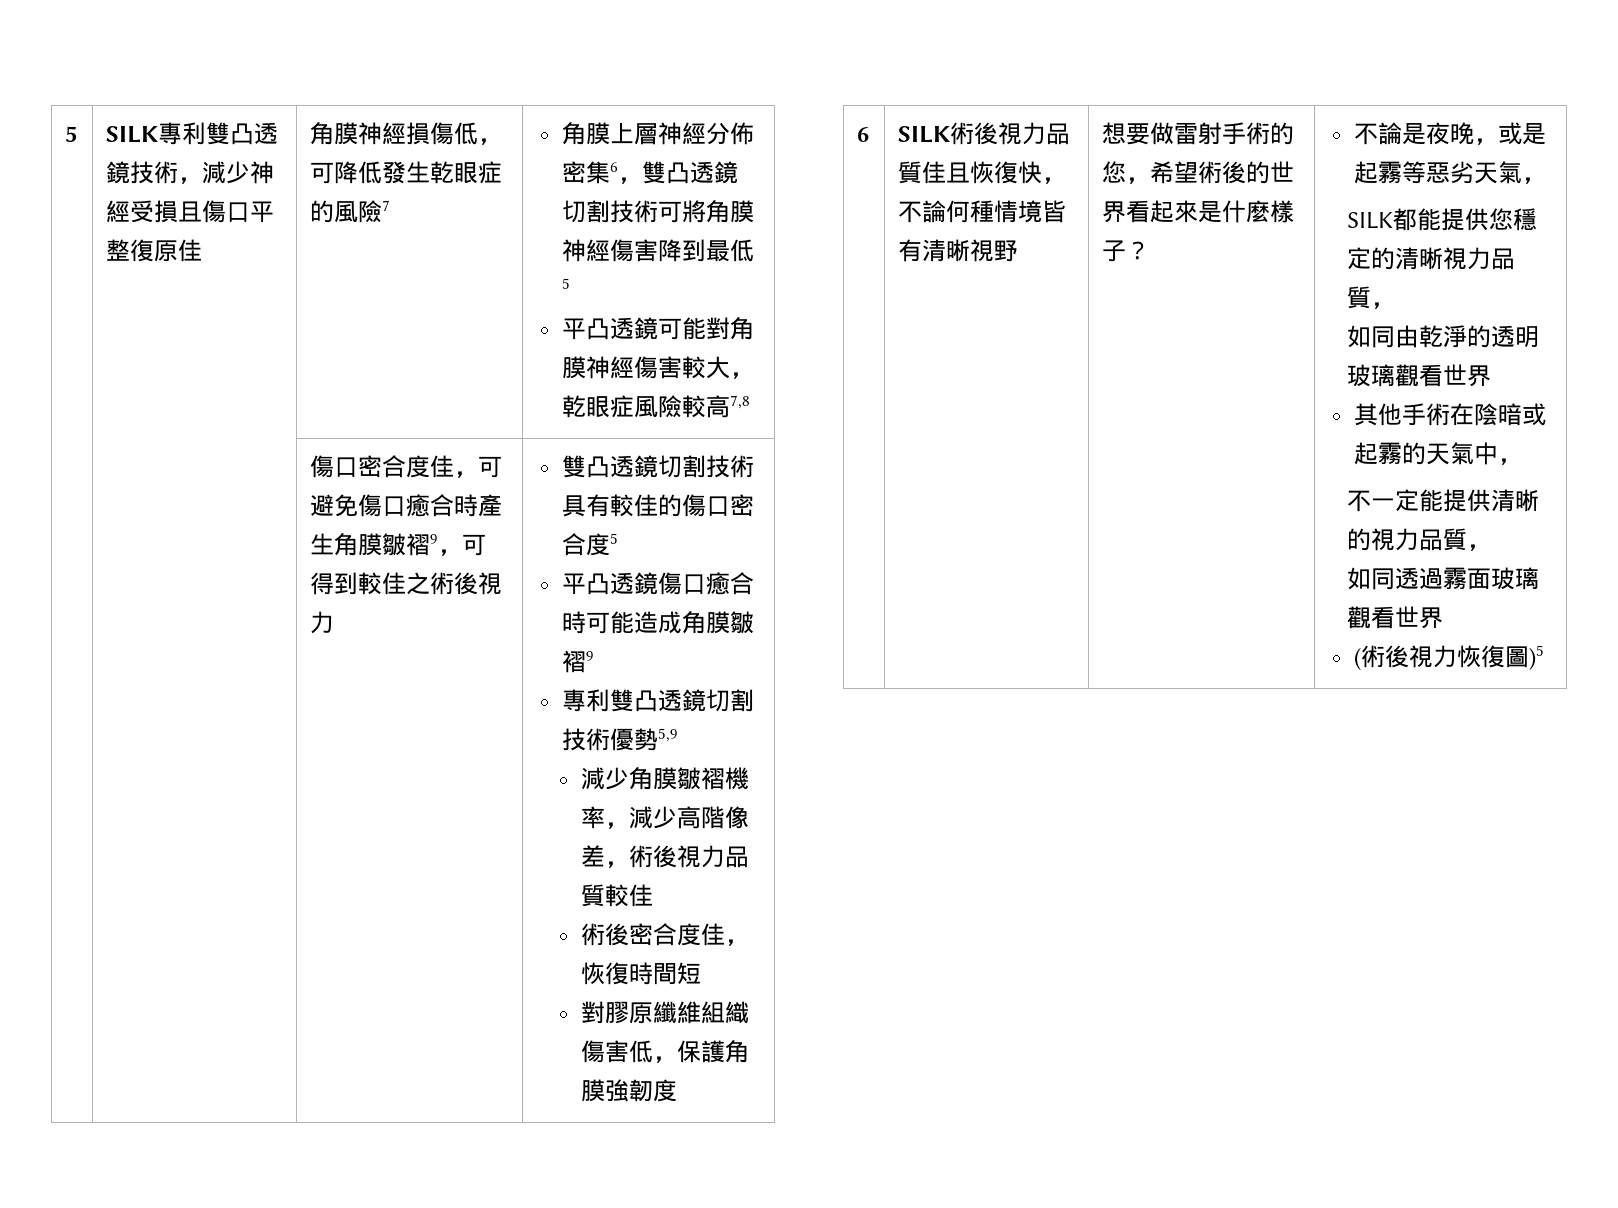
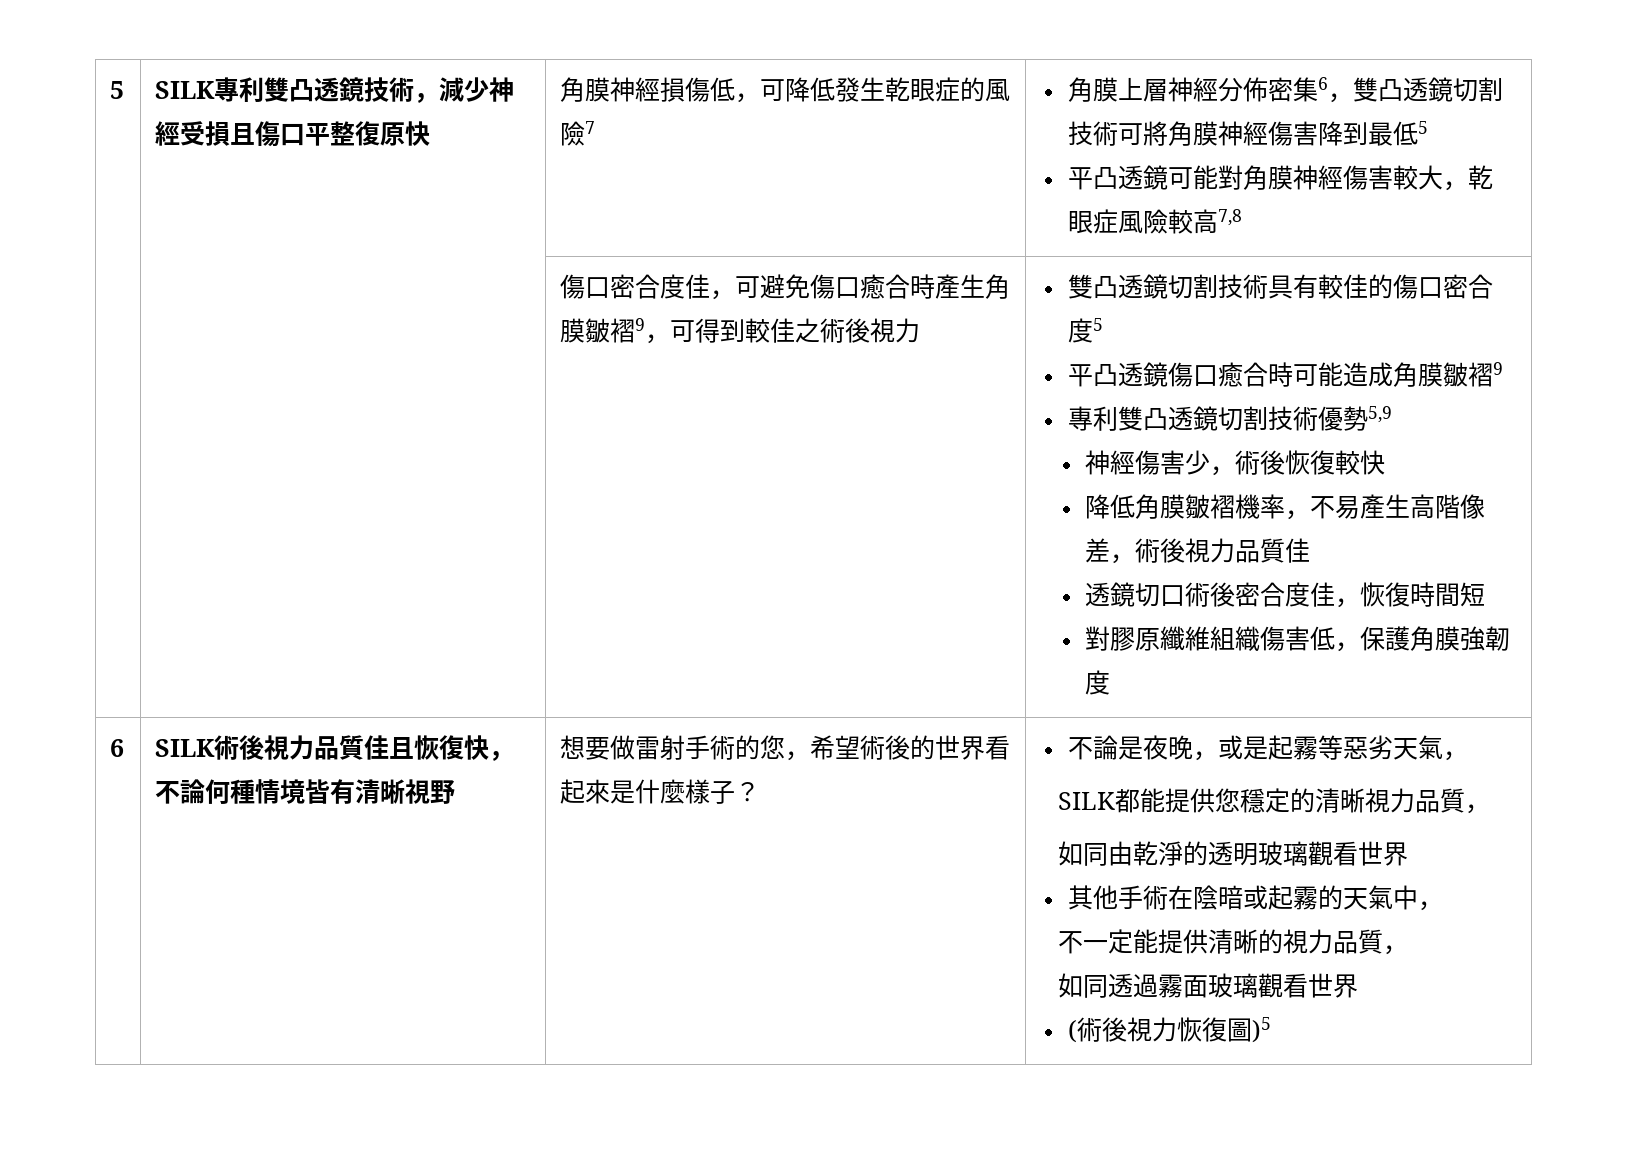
[178,239,203,262] 佳 -> [405,121,431,146] 快
[581,767,630,790] 減少 -> [1085,450,1386,476] [1085,494,1136,519] 神經傷害少，術後恢復較快 // 降低
[629,806,678,829] 減少 -> [1310,494,1411,519] 不易產生
[605,884,630,907] 較 -> (1286, 550) none
(654, 895) none -> [1085,582,1186,607] 透鏡切口

